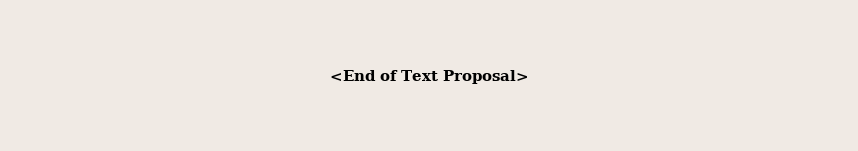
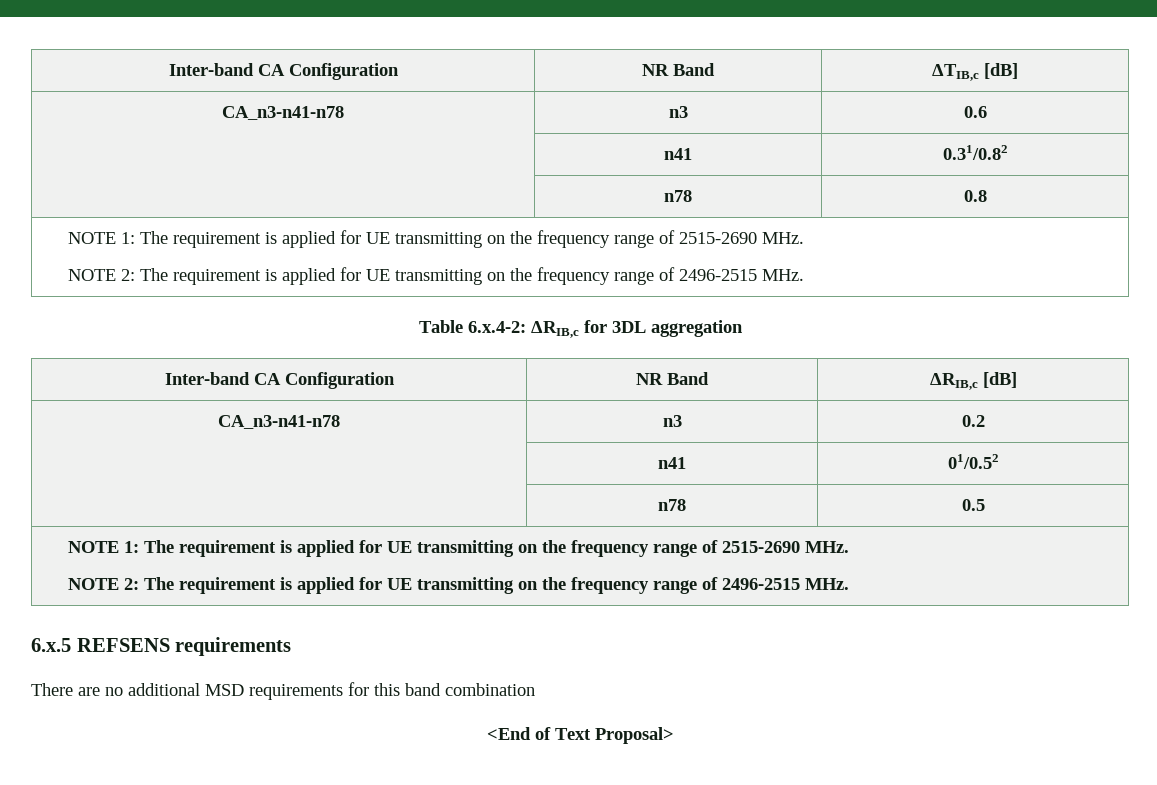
(329, 75) none -> [168,63,399,80] [642,63,715,76] [932,63,1018,81] [222,106,344,120] [668,106,688,118] [963,106,987,118] [664,148,692,160] [942,145,1008,160] [664,190,692,202] [963,190,987,202] [68,230,805,248] [68,267,805,285] [418,320,743,338] [164,372,395,389] [636,372,709,385] [929,372,1017,390] [218,415,340,429] [662,415,682,427] [961,415,985,427] [658,457,686,469] [947,454,999,469] [658,499,686,511] [961,499,985,511] [68,540,850,557] [68,577,850,594] [31,637,292,656] [31,682,535,700] Inter-band CA Configuration | NR Band | ΔTIB,c [dB] // CA_n3-n41-n78 | n3 | 0.6 // | n41 | 0.31/0.82 // | n78 | 0.8 // NOTE 1: The requirement is applied for UE transmitting on the frequency range of 2515-2690 MHz. // NOTE 2: The requirement is applied for UE transmitting on the frequency range of 2496-2515 MHz. // Table 6.x.4-2: ΔRIB,c for 3DL aggregation // Inter-band CA Configuration | NR Band | ΔRIB,c [dB] // CA_n3-n41-n78 | n3 | 0.2 // | n41 | 01/0.52 // | n78 | 0.5 // NOTE 1: The requirement is applied for UE transmitting on the frequency range of 2515-2690 MHz. // NOTE 2: The requirement is applied for UE transmitting on the frequency range of 2496-2515 MHz. // 6.x.5 REFSENS requirements // There are no additional MSD requirements for this band combination //

